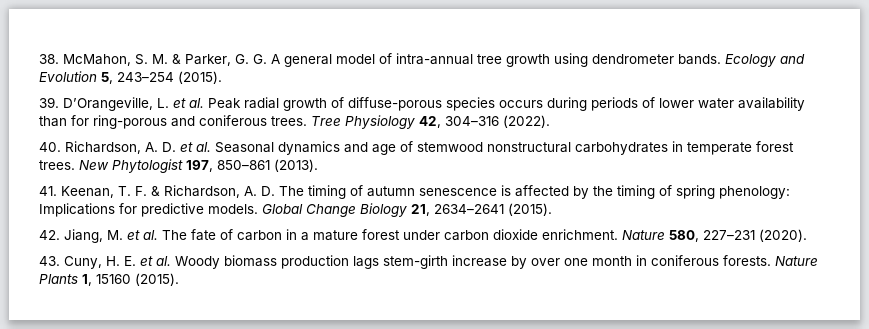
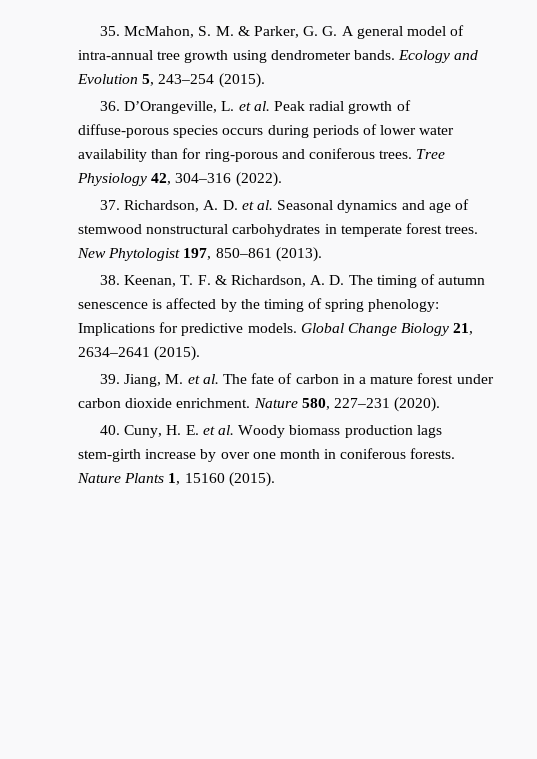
[39,54,59,64] 38. -> [100,26,121,36] 35.
[39,97,59,108] 39. -> [100,101,121,111] 36.
[39,142,61,152] 40. -> [100,200,121,210] 37.
[39,186,57,196] 41. -> [100,275,121,285] 38.
[39,230,60,240] 42. -> [100,374,121,384] 39.
[39,256,60,266] 43. -> [100,425,121,435] 40.

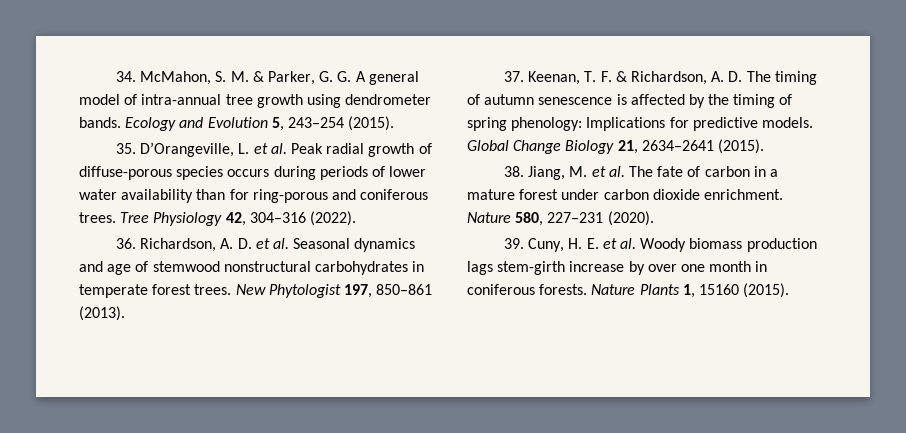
[100,26,121,36] 35. -> [116,71,137,82] 34.
[100,101,121,111] 36. -> [116,143,137,154] 35.
[100,200,121,210] 37. -> [116,238,137,249] 36.
[100,275,121,285] 38. -> [504,71,525,82] 37.
[100,374,121,384] 39. -> [504,166,525,177] 38.
[100,425,121,435] 40. -> [504,238,525,249] 39.

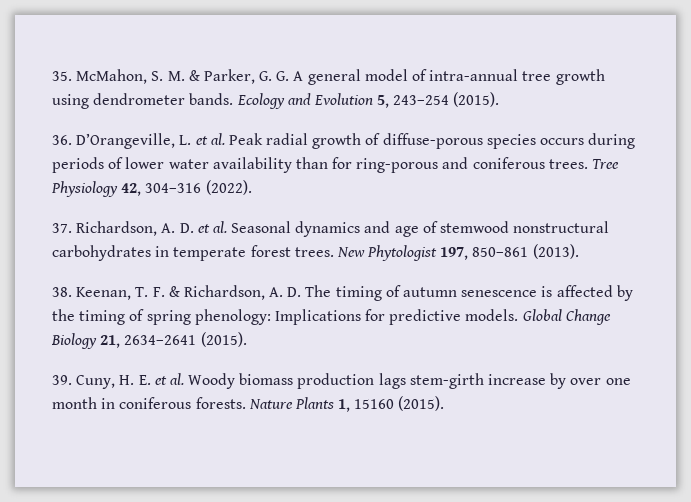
[116,71,137,82] 34. -> [52,71,72,81] 35.
[116,143,137,154] 35. -> [52,135,72,145] 36.
[116,238,137,249] 36. -> [52,223,72,233] 37.
[504,71,525,82] 37. -> [52,287,72,297] 38.
[504,166,778,180] [467,189,783,200] [467,211,654,226] // 38. Jiang, M. et al. The fate of carbon in a mature forest under carbon dioxide enrichment. Nature 580, 227–231 (2020). -> (247, 339) none

